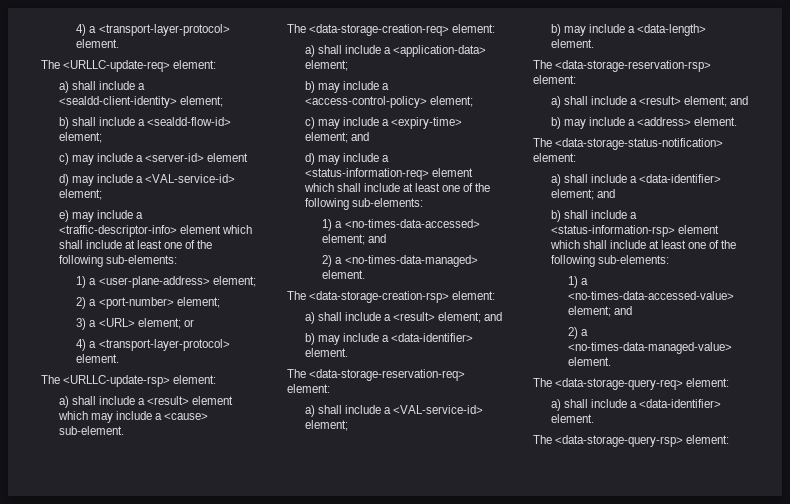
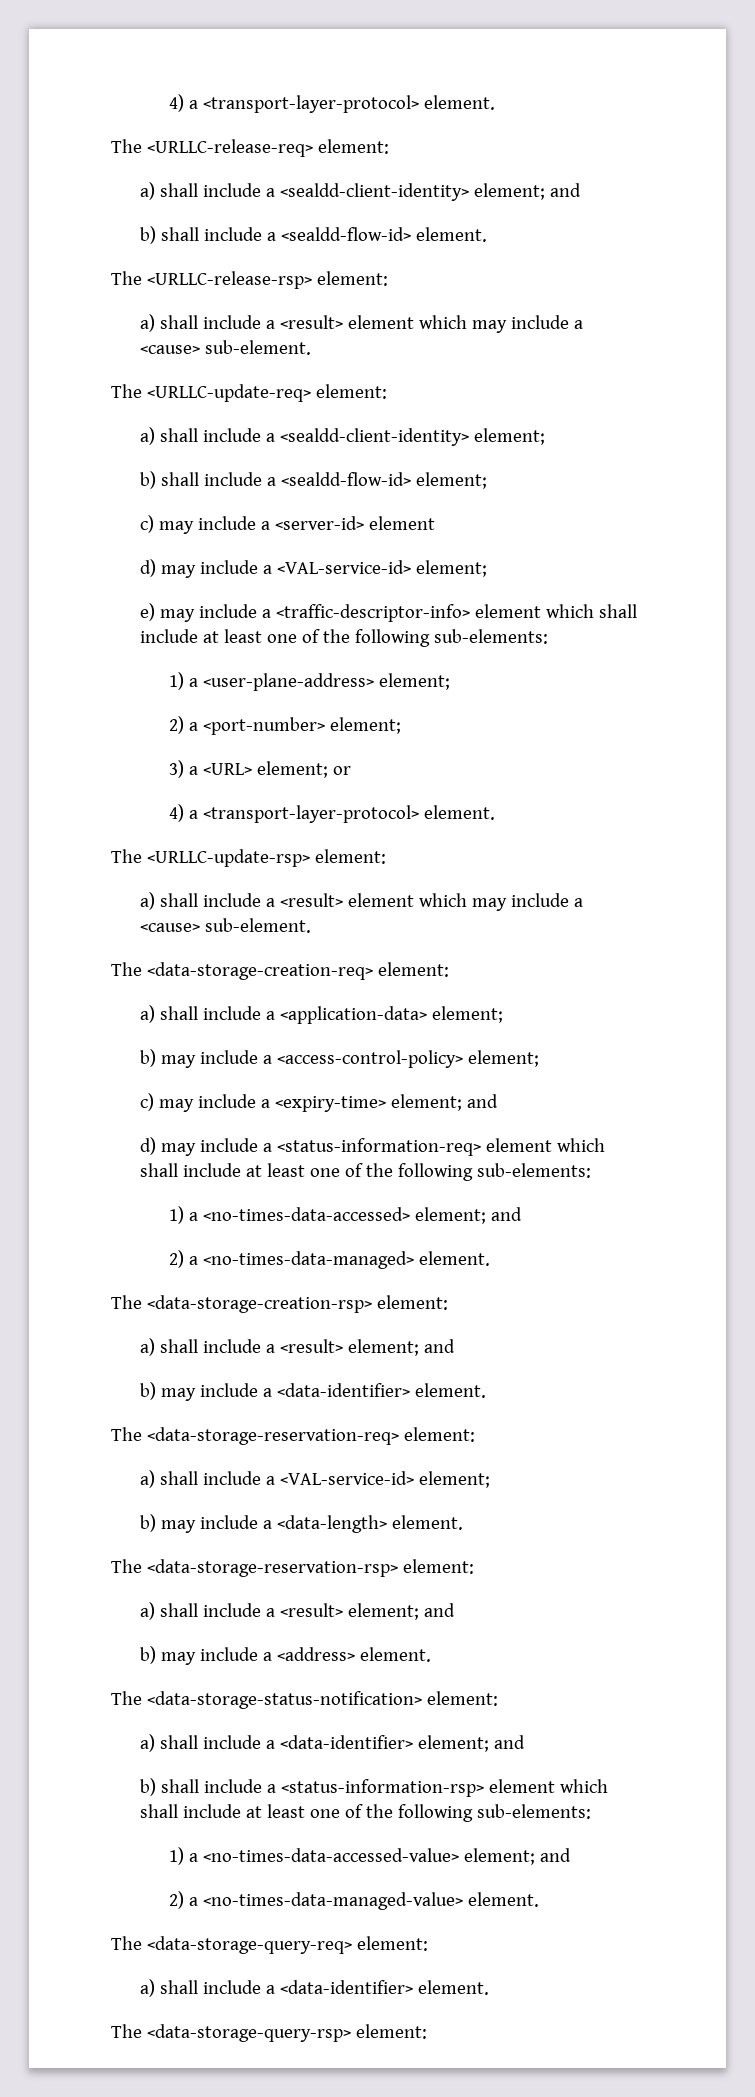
[76,24,230,36] [76,39,120,48] 4) a <transport-layer-protocol> element. -> [169,94,496,113] [111,139,389,157] [140,182,582,201] [140,226,488,244] [111,271,388,289] [140,314,584,333] [140,340,312,355] 4) a <transport-layer-protocol> element. // The <URLLC-release-req> element: // a) shall include a <sealdd-client-identity> element; and // b) shall include a <sealdd-flow-id> element. // The <URLLC-release-rsp> element: // a) shall include a <result> element which may include a <cause> sub-element.

